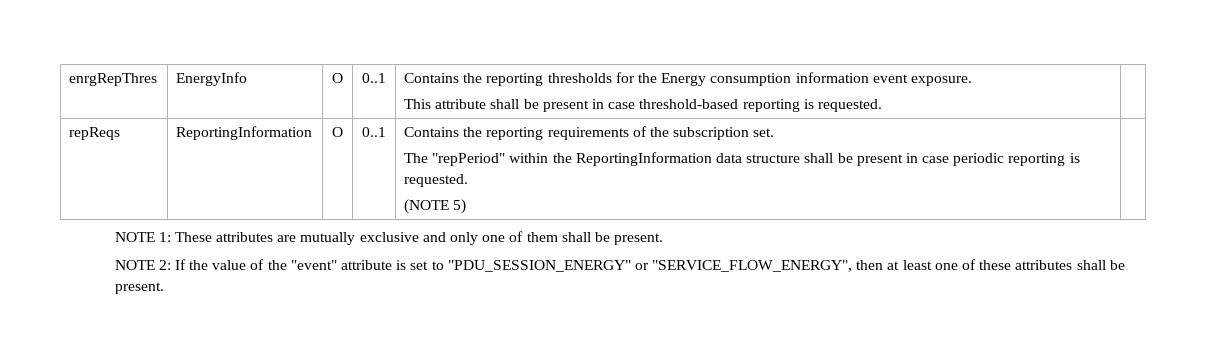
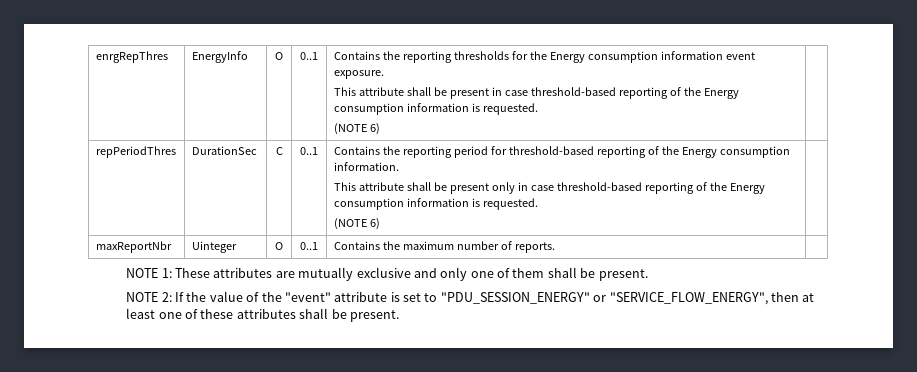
[803,99,882,112] [69,127,121,140] [176,126,313,140] [332,127,343,137] [362,127,386,137] [404,126,775,140] [404,152,1080,166] [404,174,469,187] [404,199,467,214] is requested. | // repReqs | ReportingInformation | O | 0..1 | Contains the reporting requirements of the subscription set. // The "repPeriod" within the ReportingInformation data structure shall be present in case periodic reporting is requested. // (NOTE 5) -> [669,87,739,99] [333,103,538,115] [333,123,380,135] [95,146,176,158] [191,146,257,155] [275,147,283,155] [300,147,318,155] [333,146,790,158] [333,162,399,171] [333,182,765,194] [333,198,538,210] [333,218,380,230] [95,241,172,253] [191,241,237,253] [275,242,283,250] [300,242,318,250] [333,241,555,253] of the Energy consumption information is requested. // (NOTE 6) | // repPeriodThres | DurationSec | C | 0..1 | Contains the reporting period for threshold-based reporting of the Energy consumption information. // This attribute shall be present only in case threshold-based reporting of the Energy consumption information is requested. // (NOTE 6) | // maxReportNbr | Uinteger | O | 0..1 | Contains the maximum number of reports.

